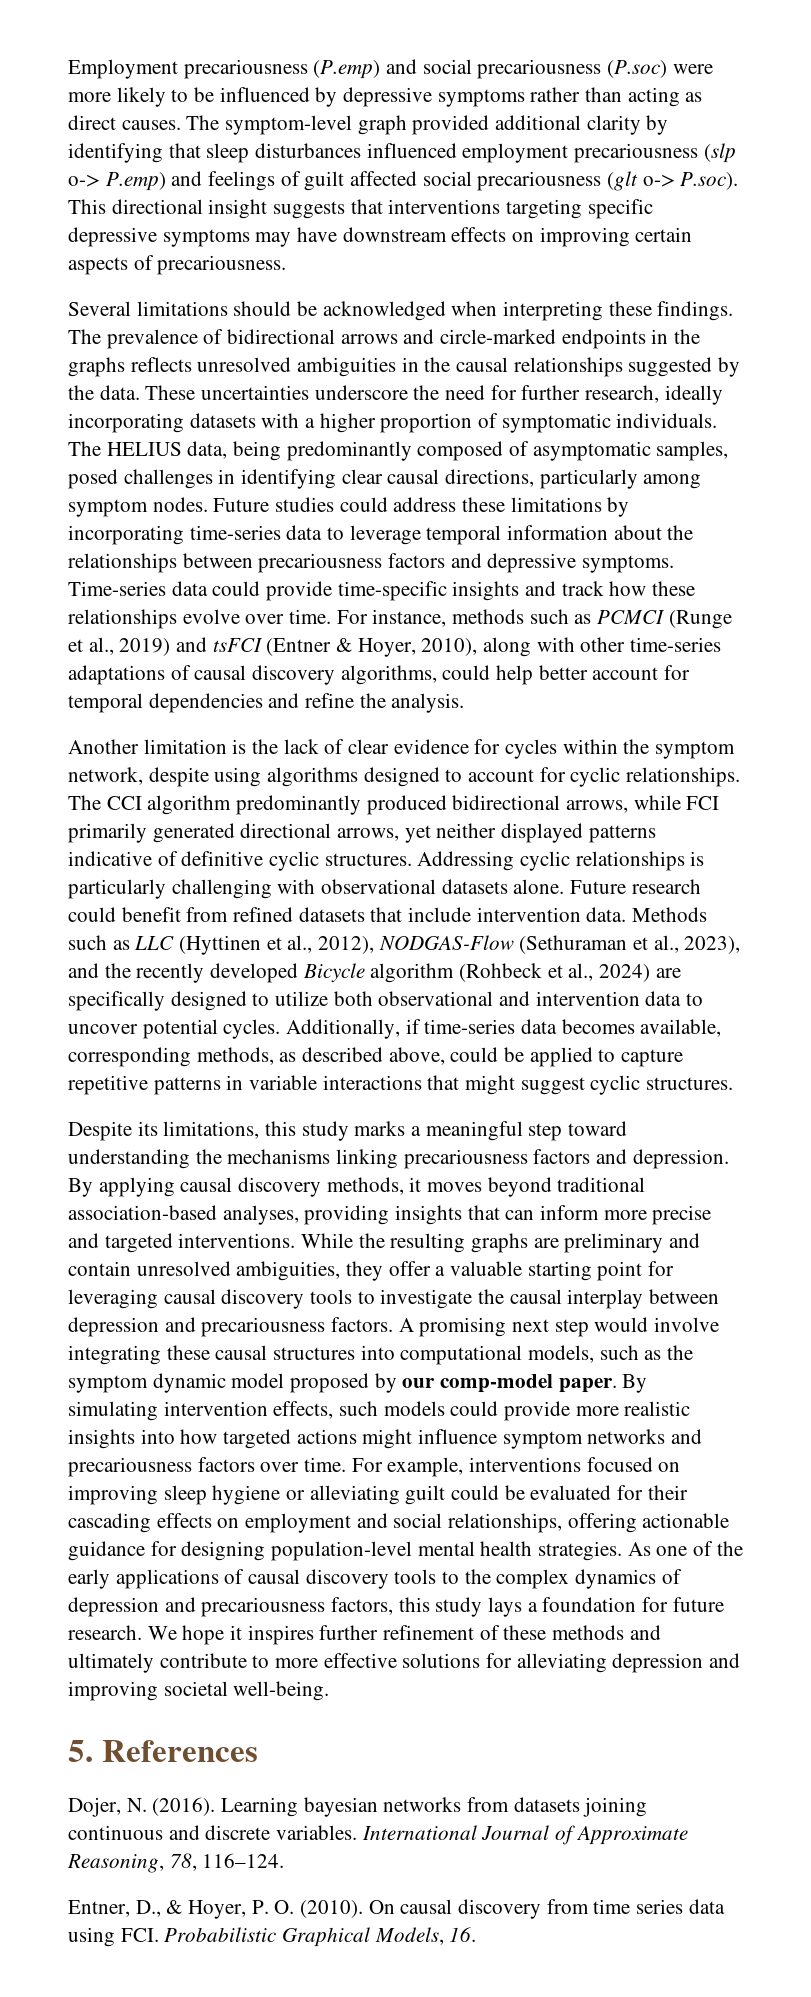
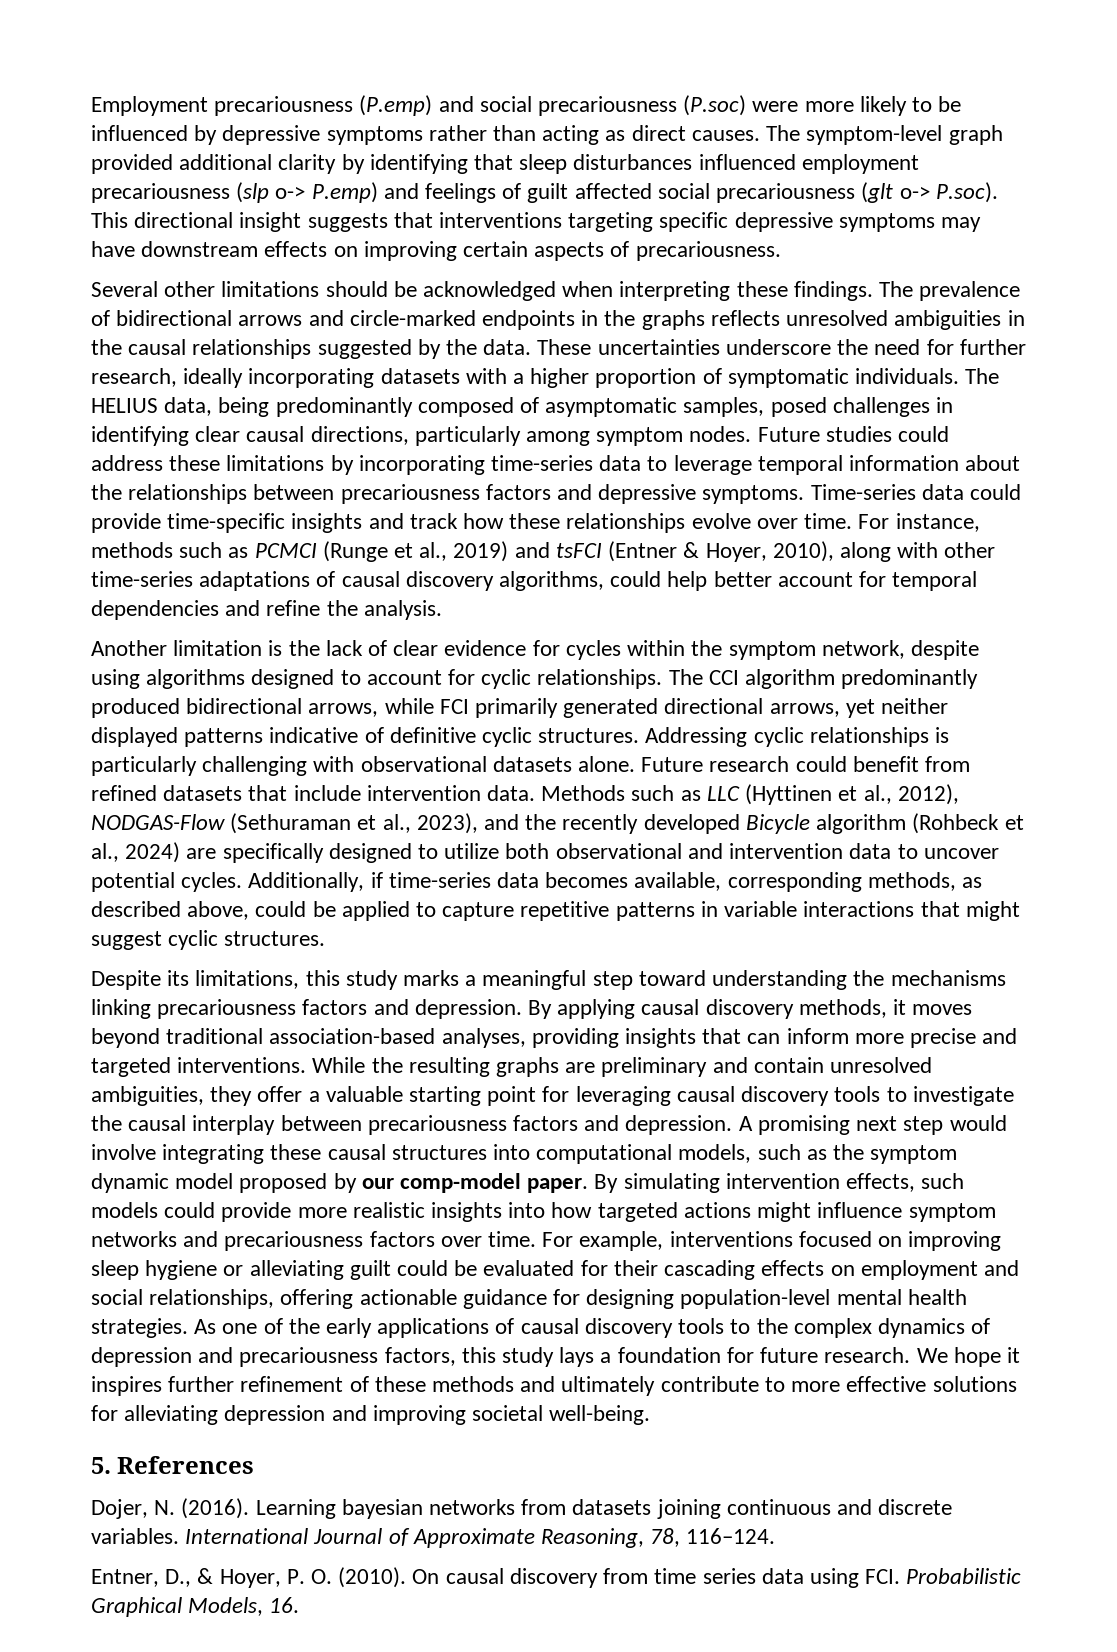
(131, 308) none -> [164,281,216,297] other
[68,1317,394,1337] depression and precariousness factors. -> [367,1115,733,1135] precariousness factors and depression.

